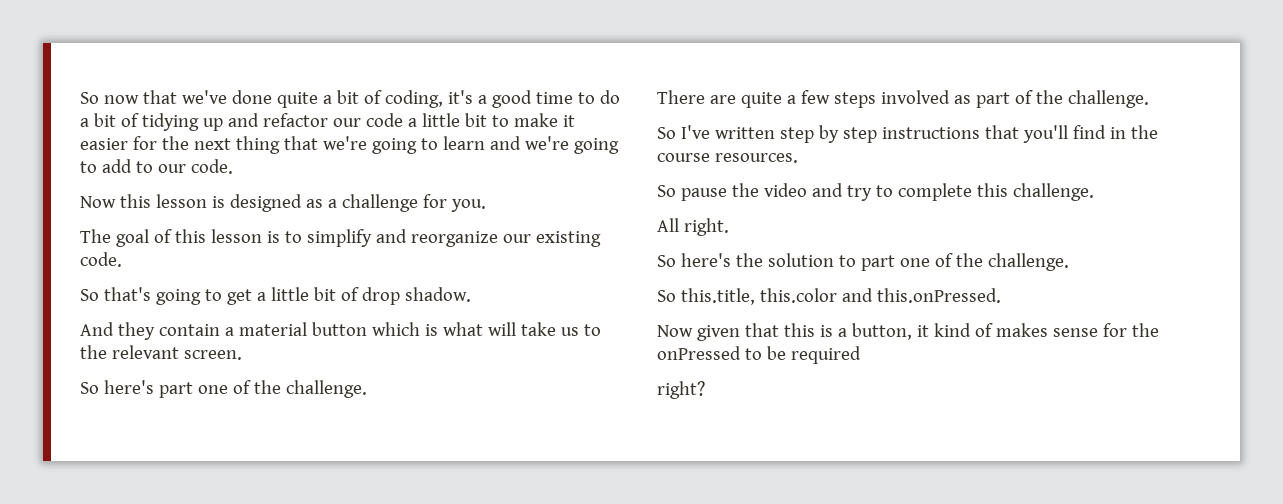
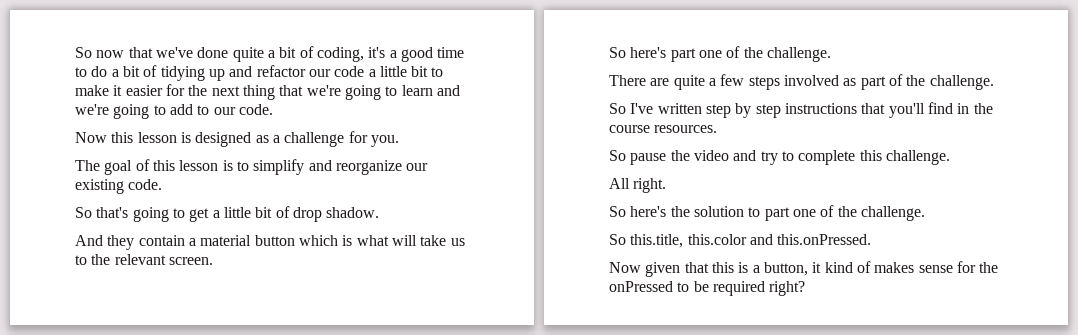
(861, 355) // -> (765, 288) none

